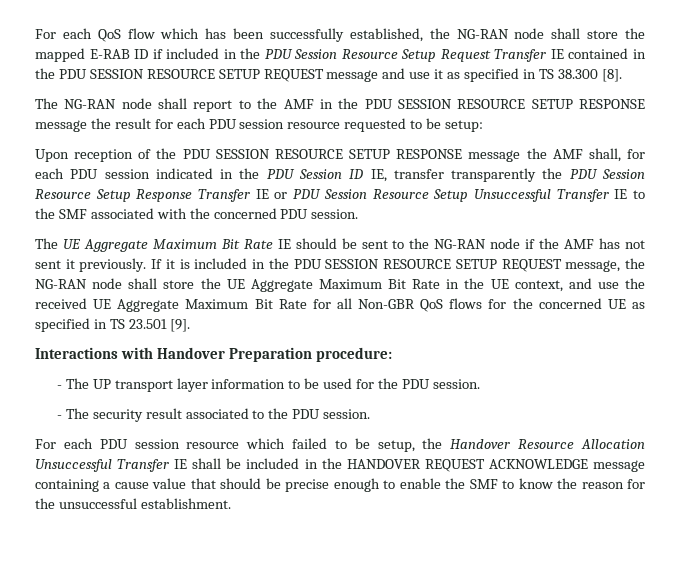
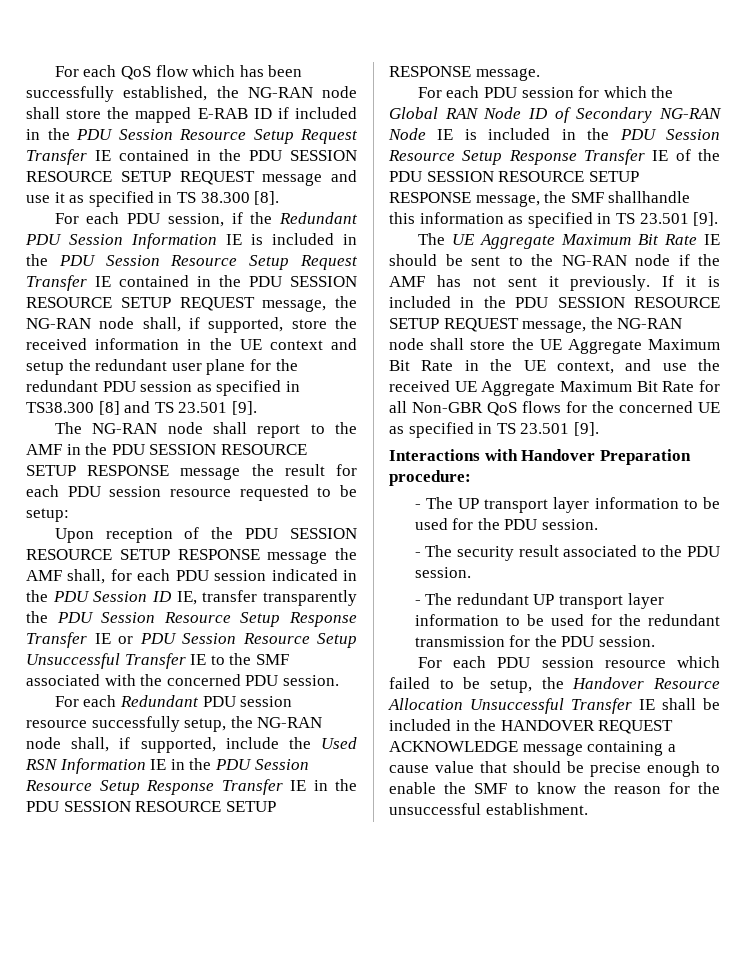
(622, 75) none -> [54,212,358,227] [25,233,357,249] [26,254,358,270] [26,275,357,291] [26,296,357,312] [26,317,357,333] [26,338,357,350] [26,359,298,375] [26,380,300,396] [26,401,257,415] // For each PDU session, if the Redundant PDU Session Information IE is included in the PDU Session Resource Setup Request Transfer IE contained in the PDU SESSION RESOURCE SETUP REQUEST message, the NG-RAN node shall, if supported, store the received information in the UE context and setup the redundant user plane for the redundant PDU session as specified in TS38.300 [8] and TS 23.501 [9].
(359, 214) none -> [54,695,293,707] [26,716,323,732] [26,737,357,753] [25,758,309,774] [25,779,357,795] [26,801,276,812] [389,66,540,81] [417,86,674,98] [389,107,722,123] [388,128,720,140] [388,149,720,165] [389,171,639,182] [389,191,691,207] [389,212,719,228] // For each Redundant PDU session resource successfully setup, the NG-RAN node shall, if supported, include the Used RSN Information IE in the PDU Session Resource Setup Response Transfer IE in the PDU SESSION RESOURCE SETUP RESPONSE message. // For each PDU session for which the Global RAN Node ID of Secondary NG-RAN Node IE is included in the PDU Session Resource Setup Response Transfer IE of the PDU SESSION RESOURCE SETUP RESPONSE message, the SMF shallhandle this information as specified in TS 23.501 [9].
(371, 414) none -> [414,593,664,609] [414,614,720,626] [414,635,655,647] // - The redundant UP transport layer information to be used for the redundant transmission for the PDU session.

